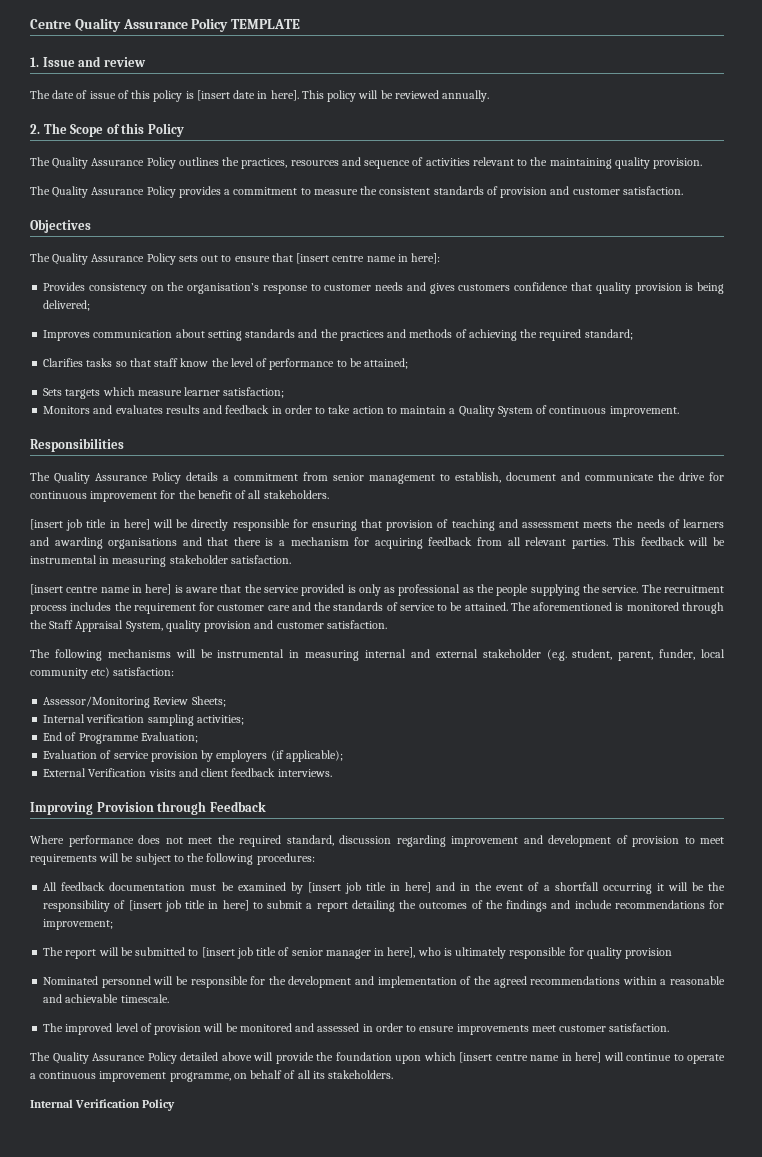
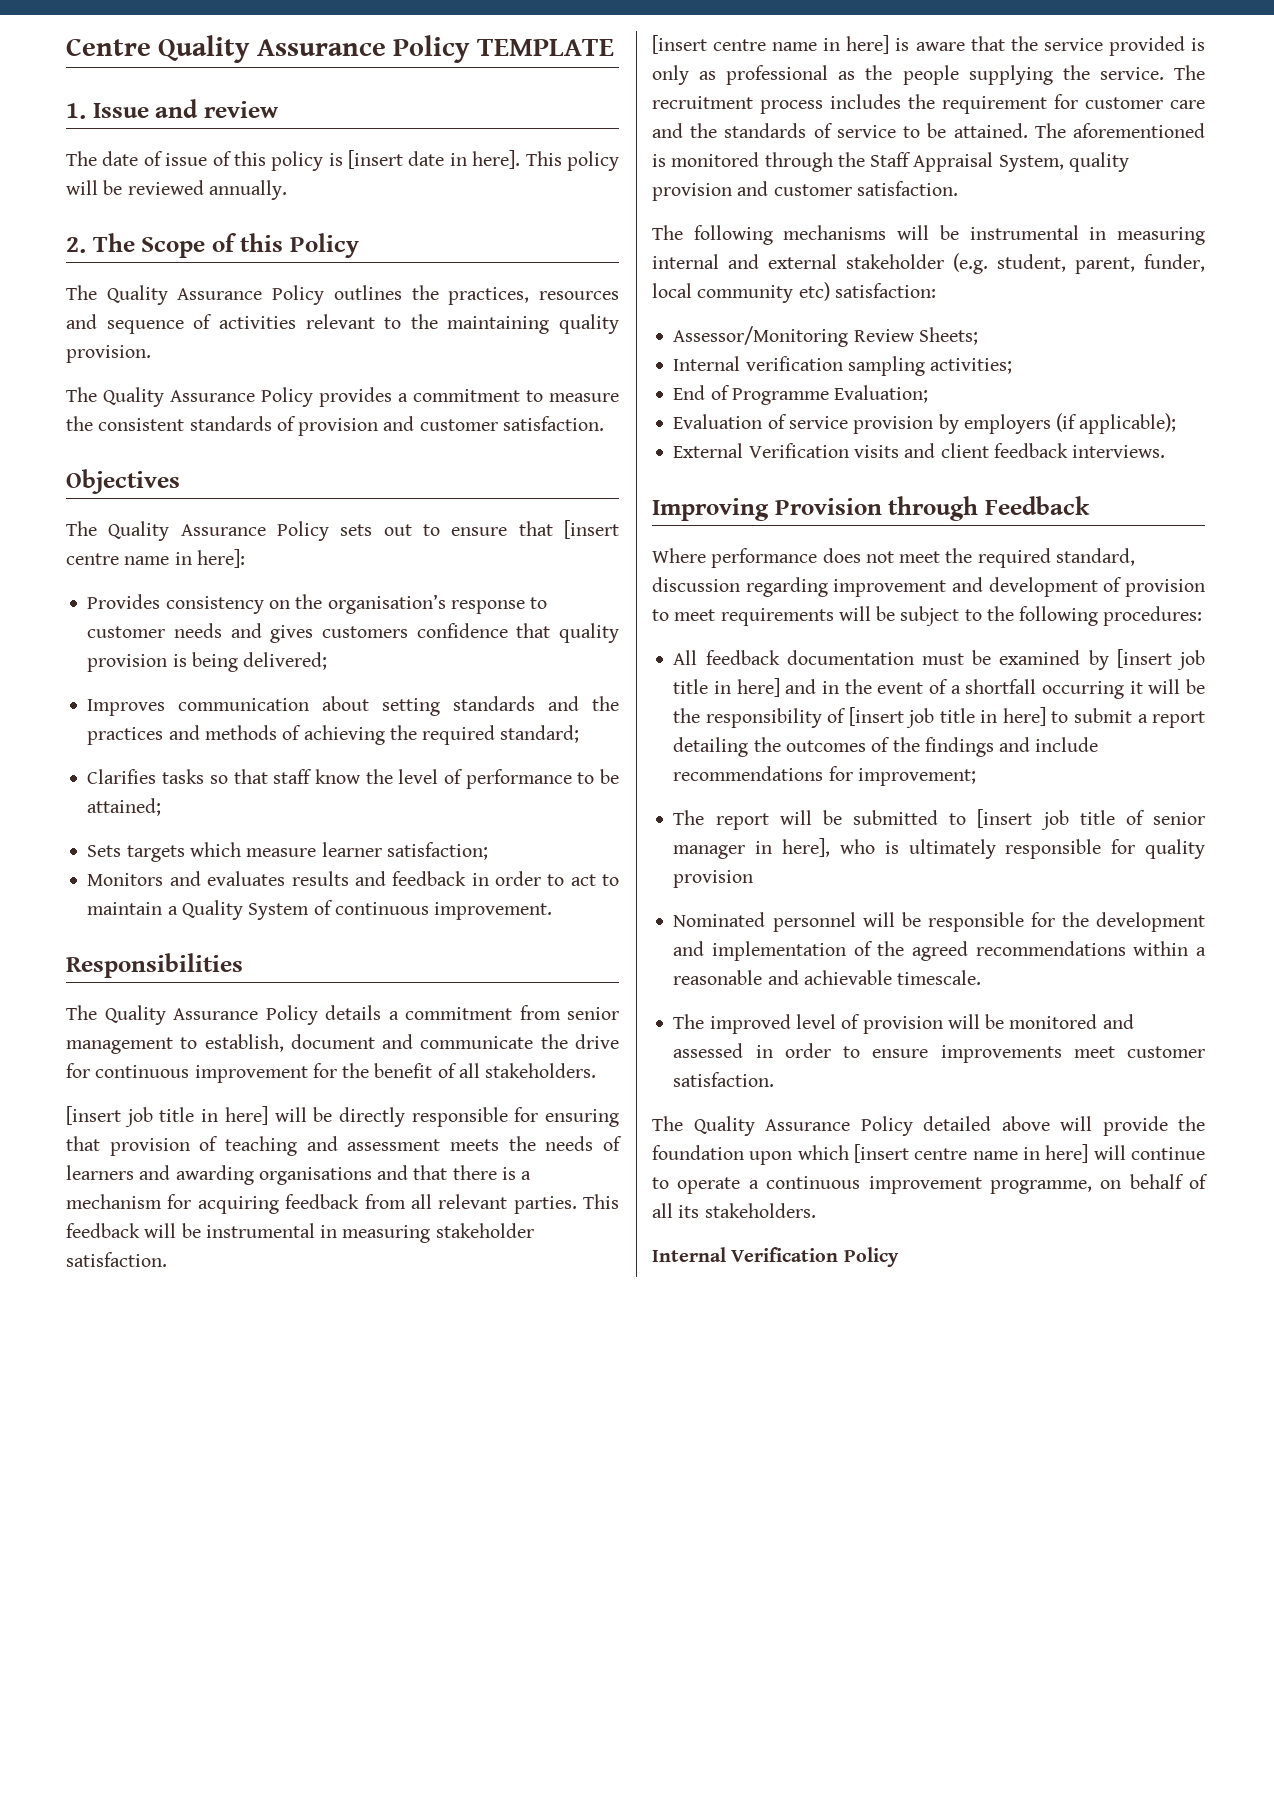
[328,405,384,414] take action -> [570,874,596,886] act

